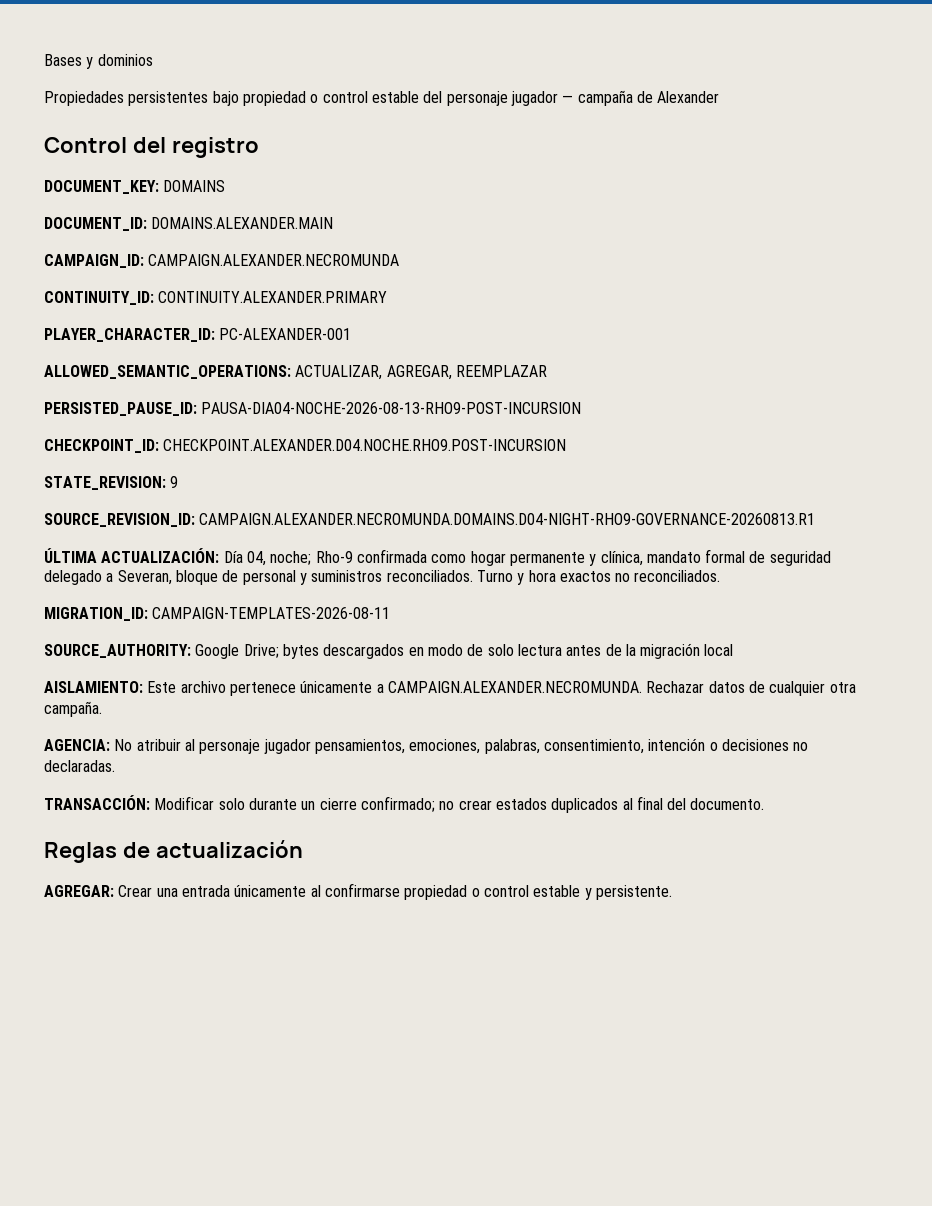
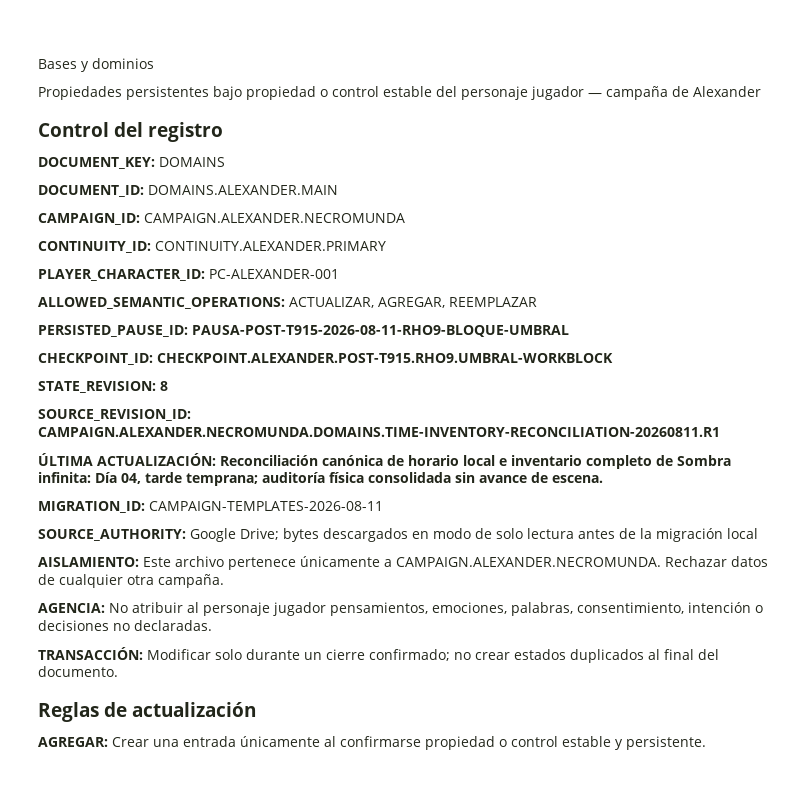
[201,402,582,414] PAUSA-DIA04-NOCHE-2026-08-13-RHO9-POST-INCURSION -> [192,325,569,337] PAUSA-POST-T915-2026-08-11-RHO9-BLOQUE-UMBRAL
[163,439,567,451] CHECKPOINT.ALEXANDER.D04.NOCHE.RHO9.POST-INCURSION -> [157,353,613,363] CHECKPOINT.ALEXANDER.POST-T915.RHO9.UMBRAL-WORKBLOCK
[170,476,179,488] 9 -> [159,381,168,391] 8
[199,513,816,525] CAMPAIGN.ALEXANDER.NECROMUNDA.DOMAINS.D04-NIGHT-RHO9-GOVERNANCE-20260813.R1 -> [38,427,720,437] CAMPAIGN.ALEXANDER.NECROMUNDA.DOMAINS.TIME-INVENTORY-RECONCILIATION-20260811.R1
[223,549,831,566] [44,570,721,585] Día 04, noche; Rho-9 confirmada como hogar permanente y clínica, mandato formal de seguridad delegado a Severan, bloque de personal y suministros reconciliados. Turno y hora exactos no reconciliados. -> [220,455,731,469] [38,472,603,486] Reconciliación canónica de horario local e inventario completo de Sombra infinita: Día 04, tarde temprana; auditoría física consolidada sin avance de escena.

